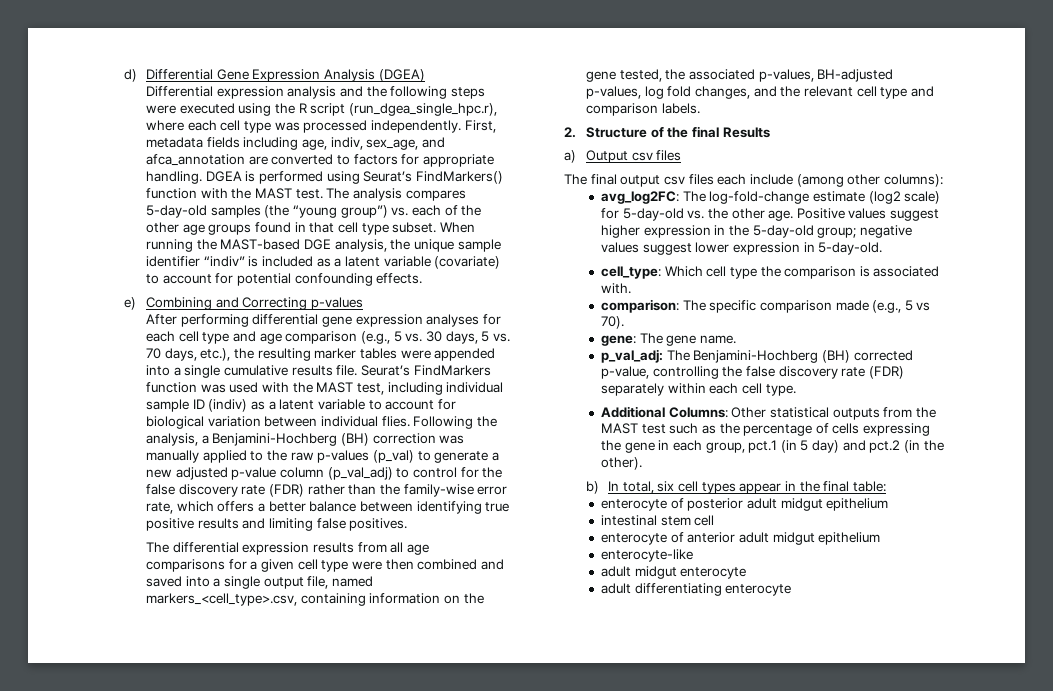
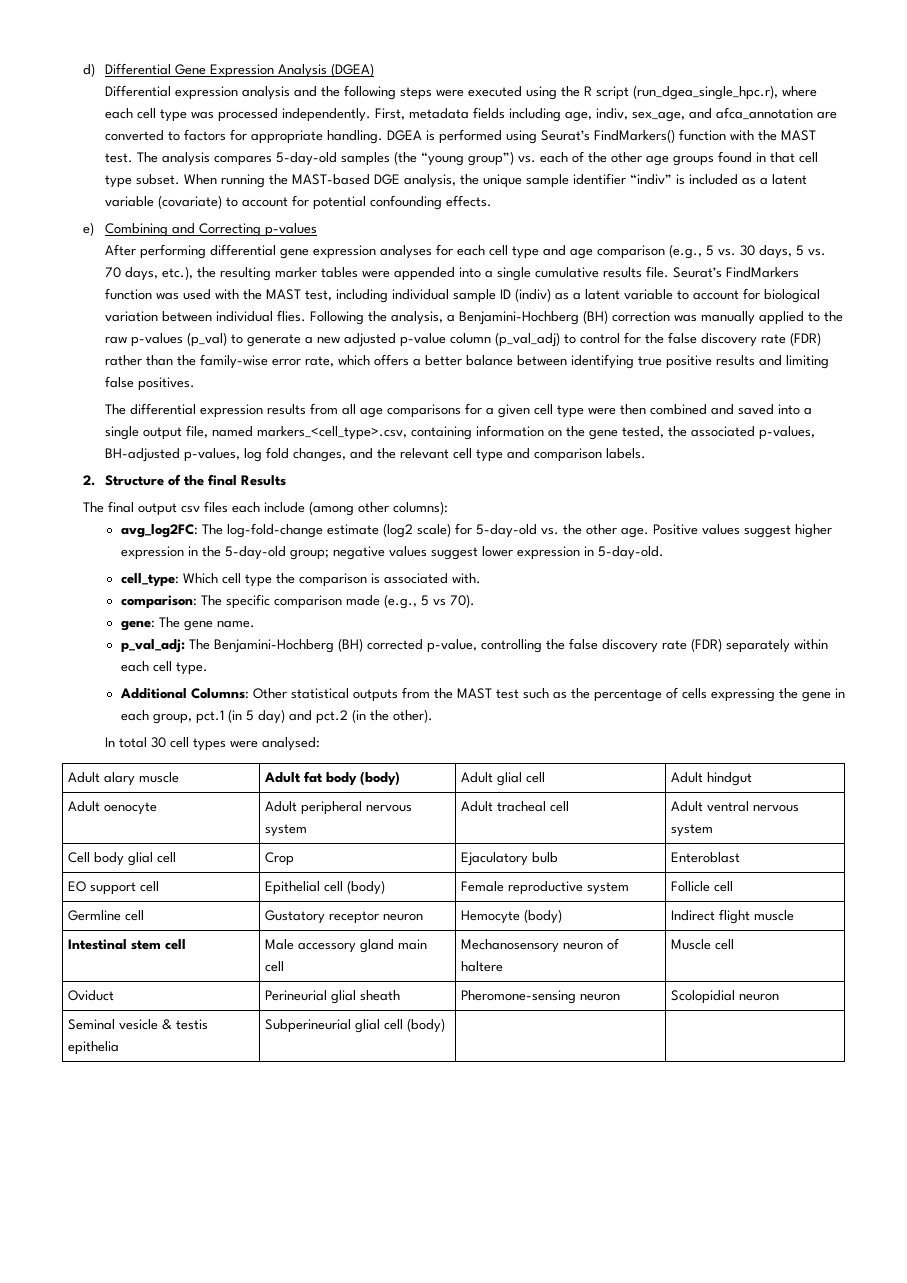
[564,150,682,163] // a) Output csv files -> (286, 480) none
[586,481,886,494] [600,498,889,511] [600,515,715,526] [600,532,881,545] [600,549,693,562] [600,566,747,579] [600,583,792,596] b) In total, six cell types appear in the final table: // enterocyte of posterior adult midgut epithelium // intestinal stem cell // enterocyte of anterior adult midgut epithelium // enterocyte-like // adult midgut enterocyte // adult differentiating enterocyte -> [104,737,320,751] [68,772,180,786] [264,771,401,786] [461,772,546,786] [671,772,753,786] [68,801,158,815] [265,801,413,815] [265,824,308,837] [461,801,570,812] [671,801,800,812] [671,824,714,837] [68,852,177,866] [265,852,295,866] [461,852,559,866] [671,852,741,863] [68,881,160,895] [265,880,386,895] [461,881,630,895] [671,881,734,892] [68,910,145,921] [265,910,424,924] [461,909,563,924] [671,909,795,924] [68,939,187,950] [265,939,428,953] [265,961,285,972] [461,938,620,953] [461,961,504,972] [671,939,735,950] [68,990,115,1001] [265,990,401,1004] [461,990,621,1004] [671,990,780,1004] [68,1019,209,1030] [68,1041,120,1055] [265,1018,446,1033] In total 30 cell types were analysed: // Adult alary muscle | Adult fat body (body) | Adult glial cell | Adult hindgut // Adult oenocyte | Adult peripheral nervous system | Adult tracheal cell | Adult ventral nervous system // Cell body glial cell | Crop | Ejaculatory bulb | Enteroblast // EO support cell | Epithelial cell (body) | Female reproductive system | Follicle cell // Germline cell | Gustatory receptor neuron | Hemocyte (body) | Indirect flight muscle // Intestinal stem cell | Male accessory gland main cell | Mechanosensory neuron of haltere | Muscle cell // Oviduct | Perineurial glial sheath | Pheromone-sensing neuron | Scolopidial neuron // Seminal vesicle & testis epithelia | Subperineurial glial cell (body) | |

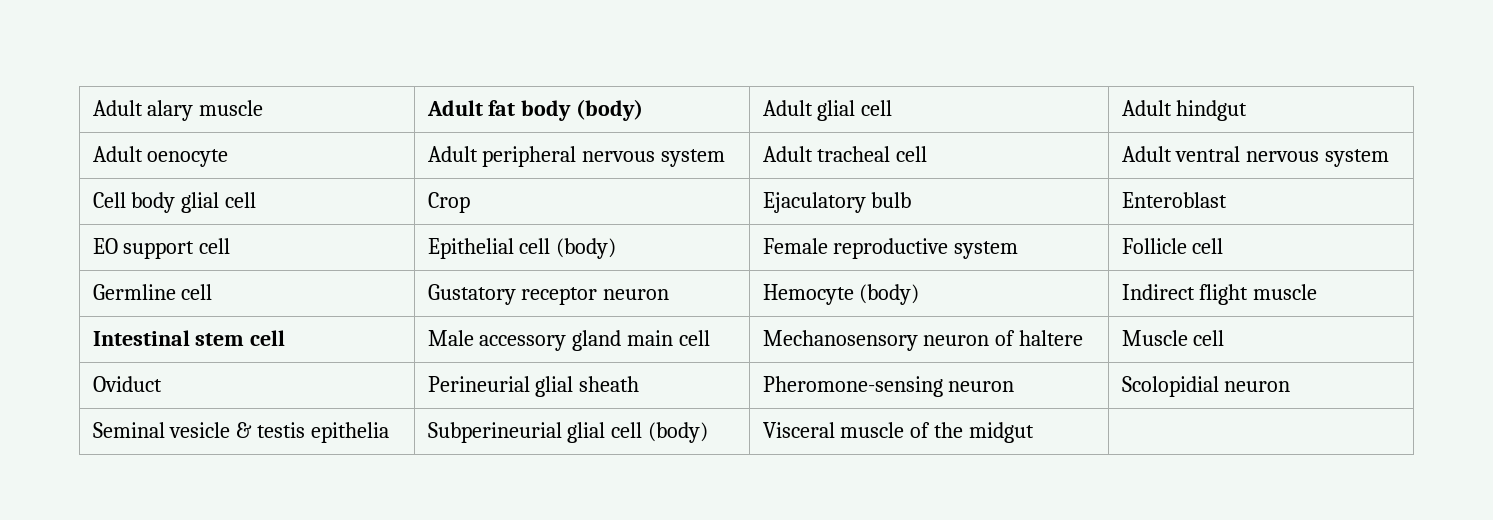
[83,63,374,78] [104,85,817,100] [104,107,837,122] [104,129,816,144] [104,151,818,166] [104,173,807,188] [104,195,492,210] [83,222,317,237] [104,244,826,259] [104,266,799,281] [104,288,820,303] [104,310,843,325] [104,332,821,347] [104,354,829,369] [104,376,195,391] [104,403,812,418] [104,425,815,440] [104,447,646,462] [83,474,286,486] [83,501,449,516] [120,523,832,538] [120,546,664,560] [120,573,481,587] [120,594,475,609] [120,617,255,631] [120,638,828,653] [120,661,208,675] [119,687,845,702] [120,709,433,724] [104,737,320,751] d) Differential Gene Expression Analysis (DGEA) // Differential expression analysis and the following steps were executed using the R script (run_dgea_single_hpc.r), where each cell type was processed independently. First, metadata fields including age, indiv, sex_age, and afca_annotation are converted to factors for appropriate handling. DGEA is performed using Seurat’s FindMarkers() function with the MAST test. The analysis compares 5-day-old samples (the “young group”) vs. each of the other age groups found in that cell type subset. When running the MAST-based DGE analysis, the unique sample identifier “indiv” is included as a latent variable (covariate) to account for potential confounding effects. // e) Combining and Correcting p-values // After performing differential gene expression analyses for each cell type and age comparison (e.g., 5 vs. 30 days, 5 vs. 70 days, etc.), the resulting marker tables were appended into a single cumulative results file. Seurat’s FindMarkers function was used with the MAST test, including individual sample ID (indiv) as a latent variable to account for biological variation between individual flies. Following the analysis, a Benjamini-Hochberg (BH) correction was manually applied to the raw p-values (p_val) to generate a new adjusted p-value column (p_val_adj) to control for the false discovery rate (FDR) rather than the family-wise error rate, which offers a better balance between identifying true positive results and limiting false positives. // The differential expression results from all age comparisons for a given cell type were then combined and saved into a single output file, named markers_<cell_type>.csv, containing information on the gene tested, the associated p-values, BH-adjusted p-values, log fold changes, and the relevant cell type and comparison labels. // 2. Structure of the final Results // The final output csv files each include (among other columns): // avg_log2FC: The log-fold-change estimate (log2 scale) for 5-day-old vs. the other age. Positive values suggest higher expression in the 5-day-old group; negative values suggest lower expression in 5-day-old. // cell_type: Which cell type the comparison is associated with. // comparison: The specific comparison made (e.g., 5 vs 70). // gene: The gene name. // p_val_adj: The Benjamini-Hochberg (BH) corrected p-value, controlling the false discovery rate (FDR) separately within each cell type. // Additional Columns: Other statistical outputs from the MAST test such as the percentage of cells expressing the gene in each group, pct.1 (in 5 day) and pct.2 (in the other). // In total 30 cell types were analysed: // -> (92, 108) none
(446, 1025) none -> [762,422,1035,443] Visceral muscle of the midgut

